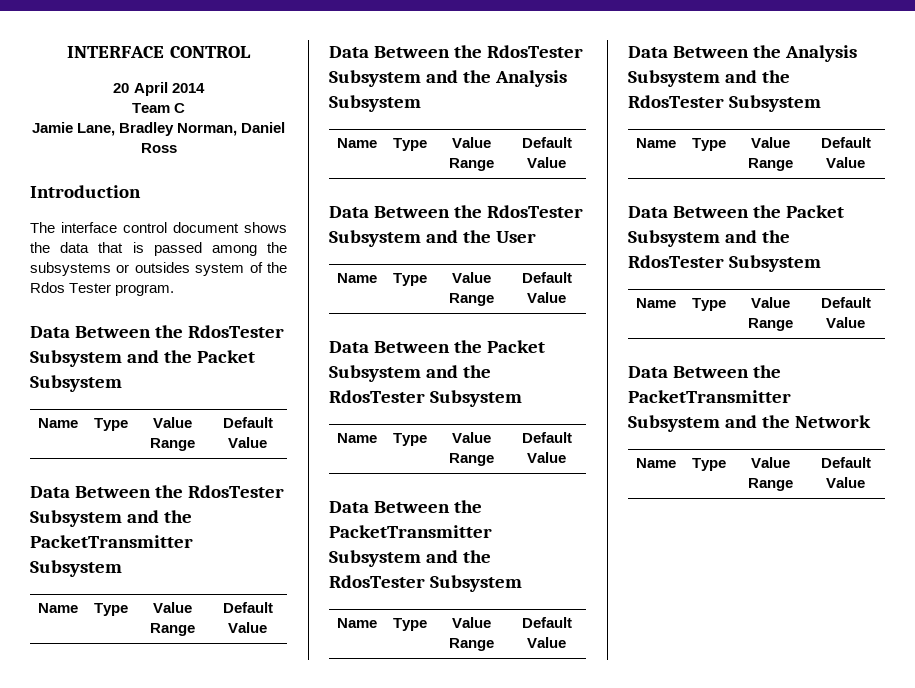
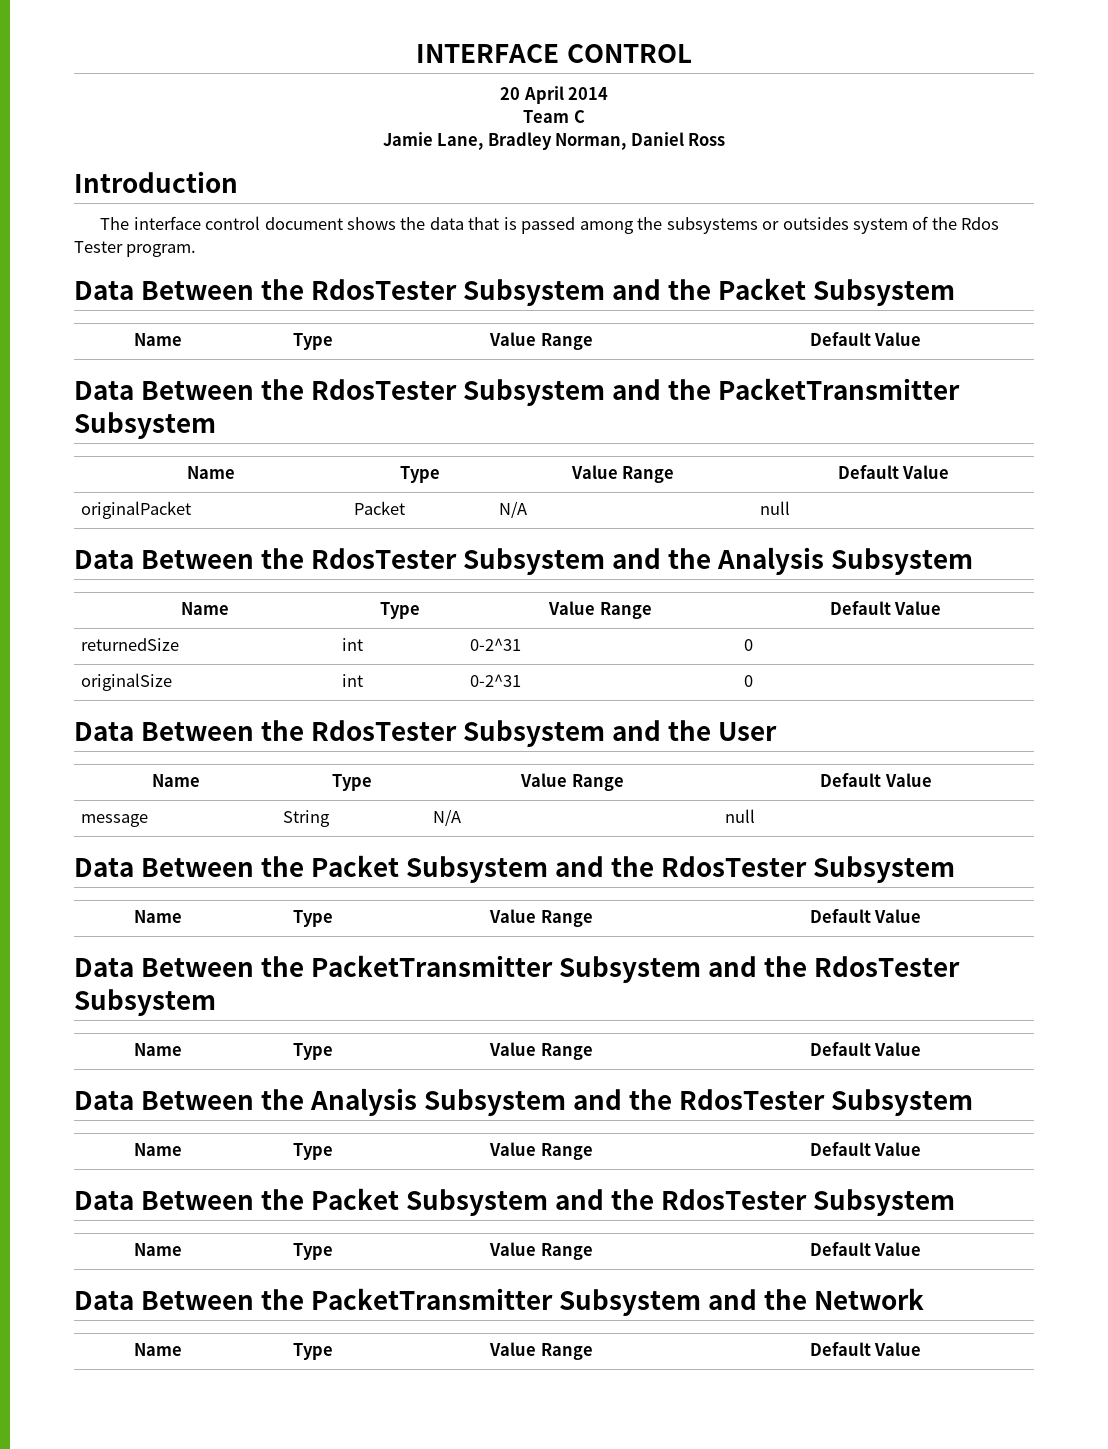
(267, 627) none -> [81,501,192,519] [354,501,406,515] [499,501,528,518] [760,501,791,515] // originalPacket | Packet | N/A | null
(566, 162) none -> [81,638,180,651] [342,638,364,651] [470,638,522,651] [744,639,754,651] [81,673,173,691] [342,674,364,687] [470,674,522,687] [744,675,754,687] // returnedSize | int | 0-2^31 | 0 // originalSize | int | 0-2^31 | 0
(566, 297) none -> [81,814,149,827] [283,810,331,827] [433,809,462,826] [725,809,756,823] // message | String | N/A | null

